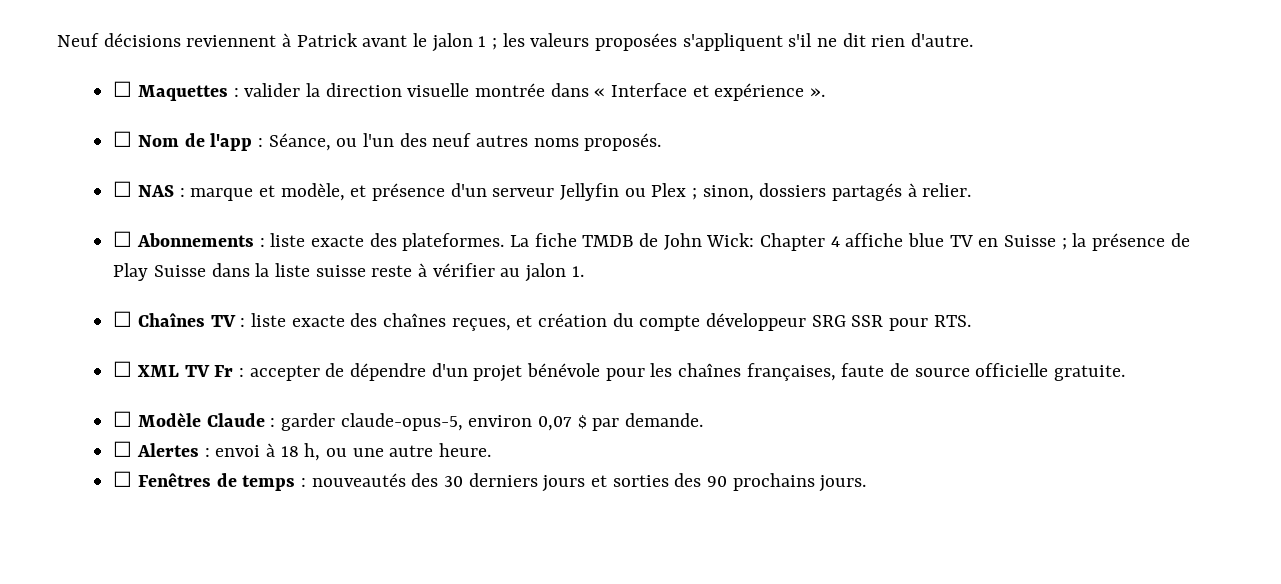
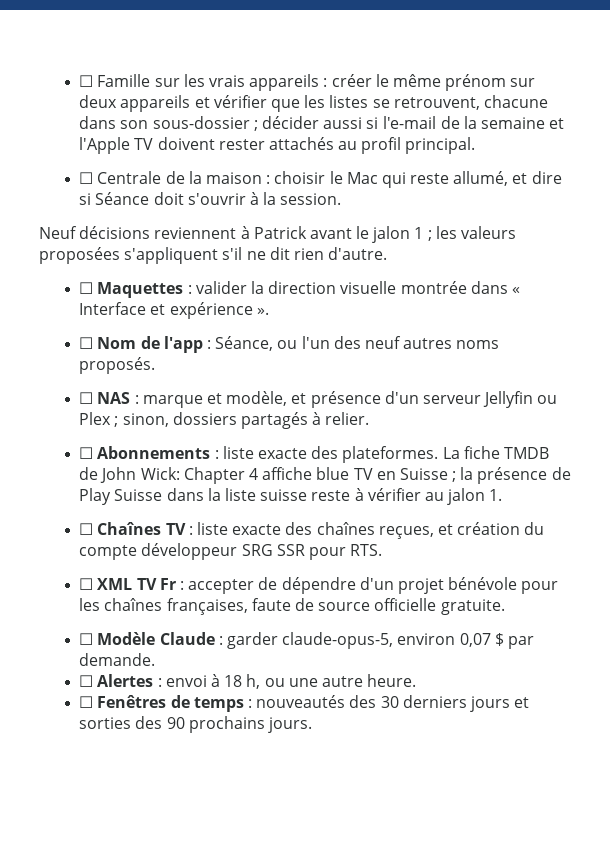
(57, 40) none -> [79,74,536,91] [79,95,548,112] [79,116,565,131] [79,137,476,154] [79,171,562,188] [79,192,342,205] ☐ Famille sur les vrais appareils : créer le même prénom sur deux appareils et vérifier que les listes se retrouvent, chacune dans son sous-dossier ; décider aussi si l'e-mail de la semaine et l'Apple TV doivent rester attachés au profil principal. // ☐ Centrale de la maison : choisir le Mac qui reste allumé, et dire si Séance doit s'ouvrir à la session. //

